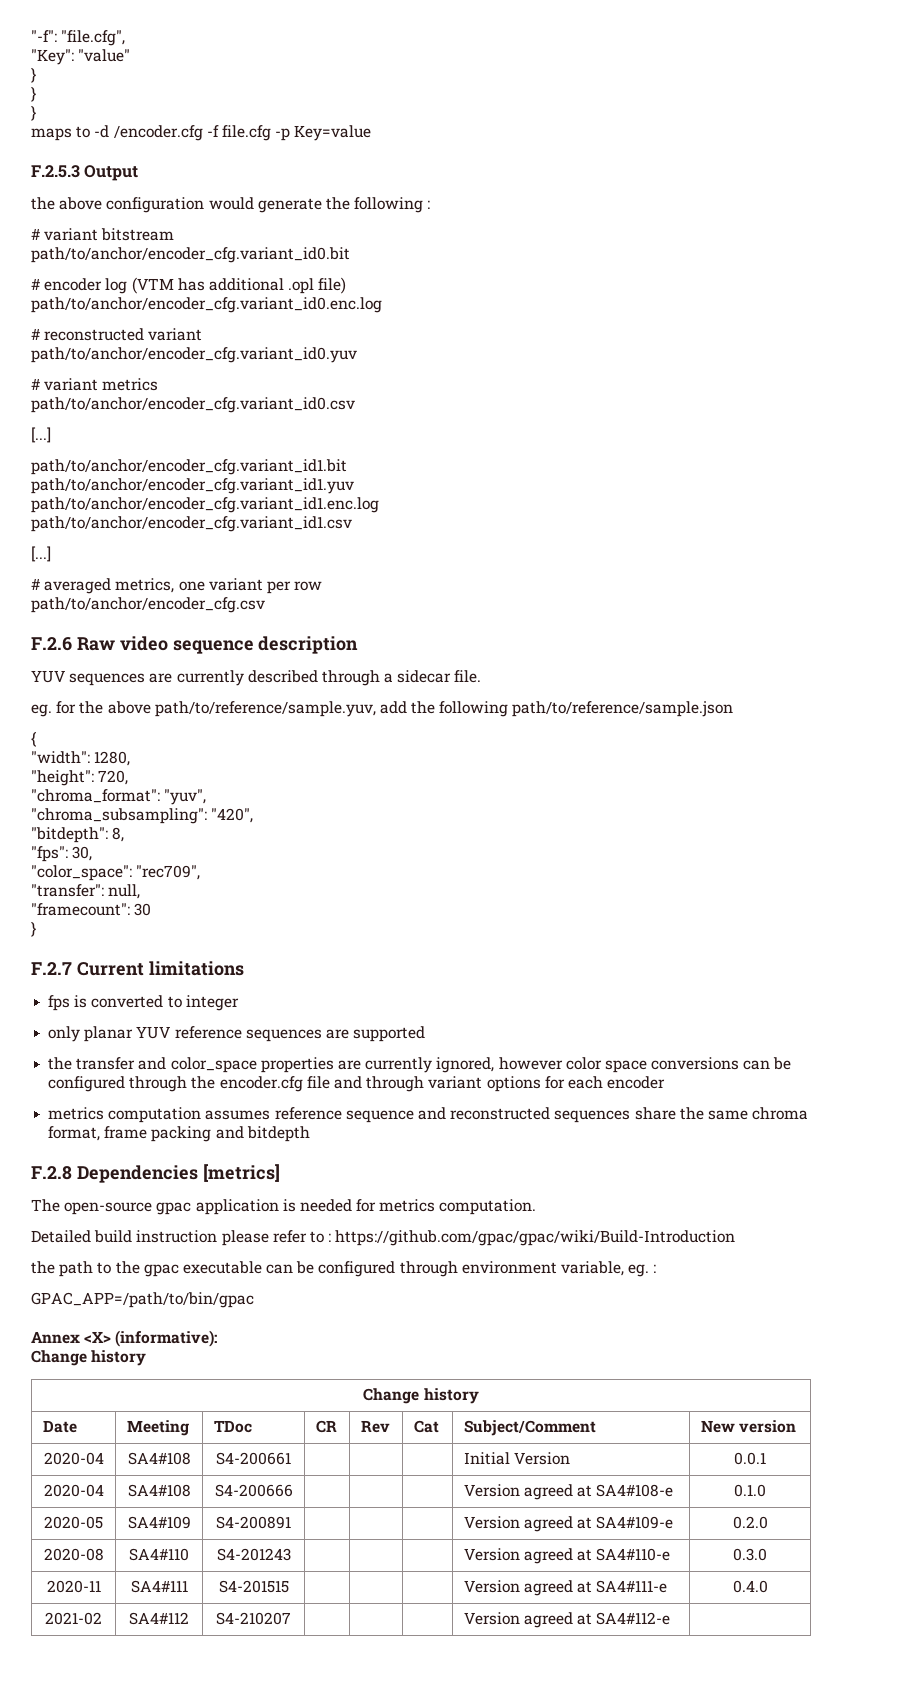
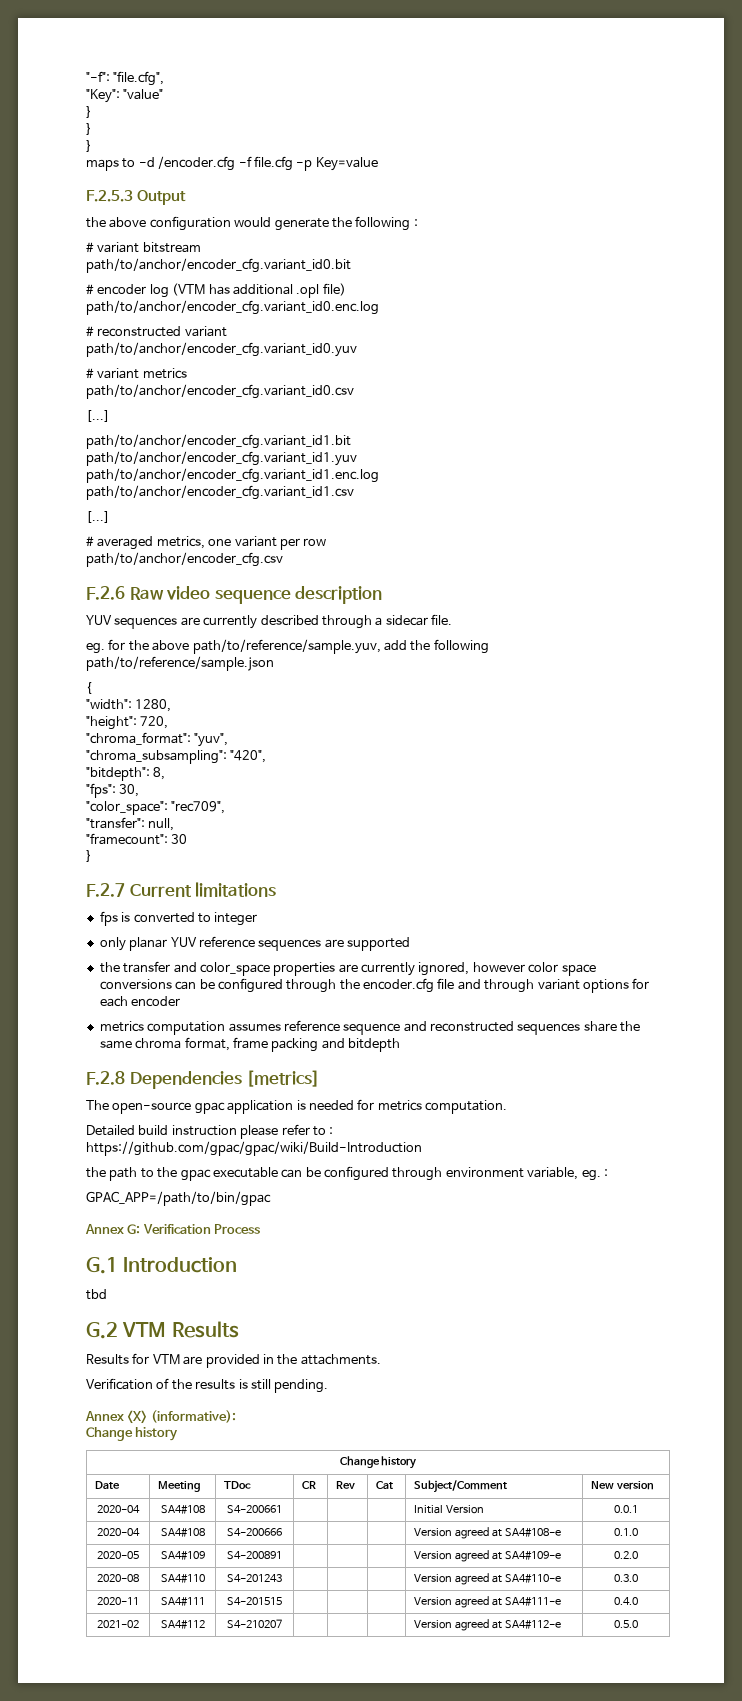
(254, 1300) none -> [85,1224,261,1234] [86,1257,238,1274] [86,1289,107,1300] [86,1321,239,1339] [86,1353,381,1368] [86,1378,329,1393] // Annex G: Verification Process // G.1 Introduction // tbd // G.2 VTM Results // Results for VTM are provided in the attachments. // Verification of the results is still pending.
(671, 1618) none -> [614,1620,638,1628] 0.5.0

